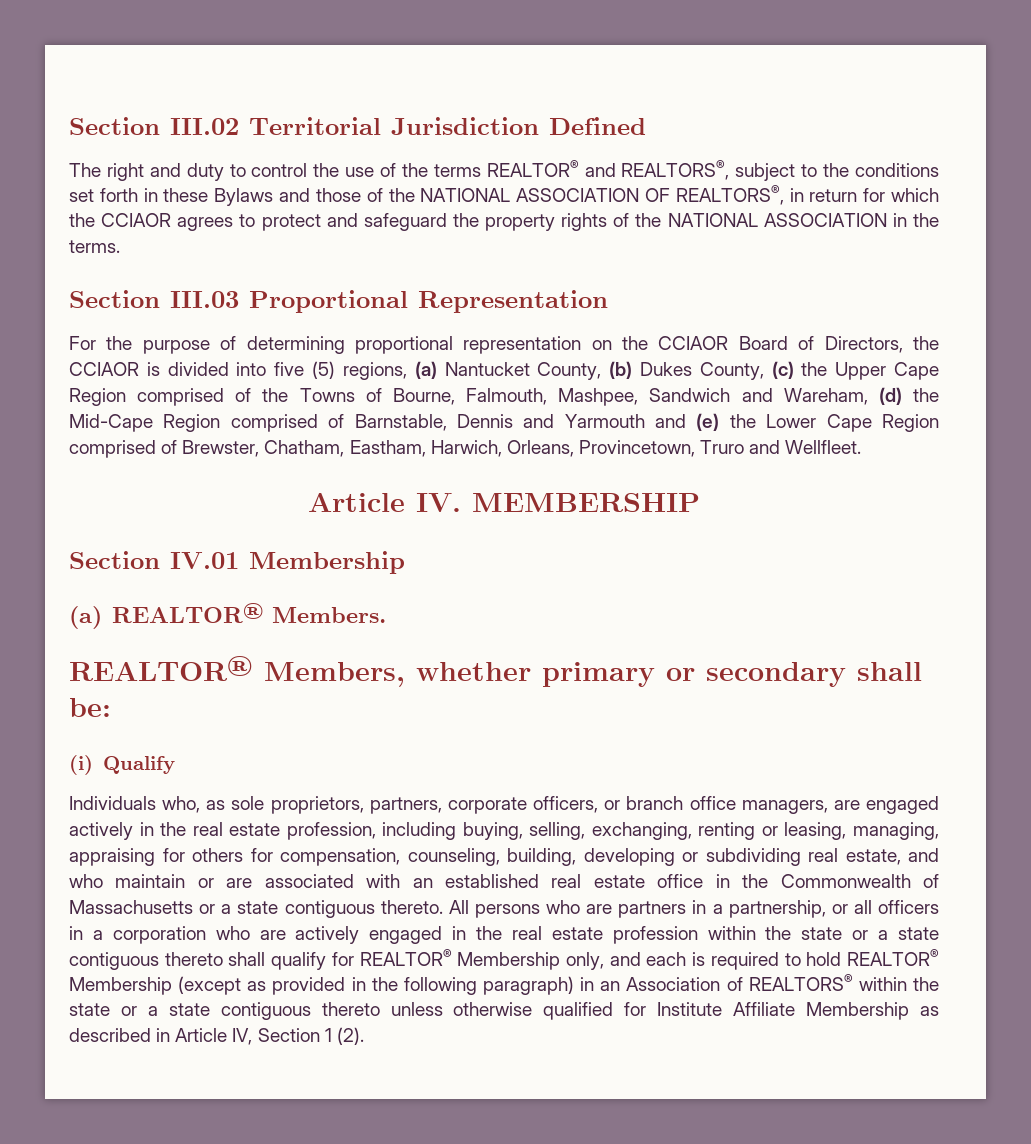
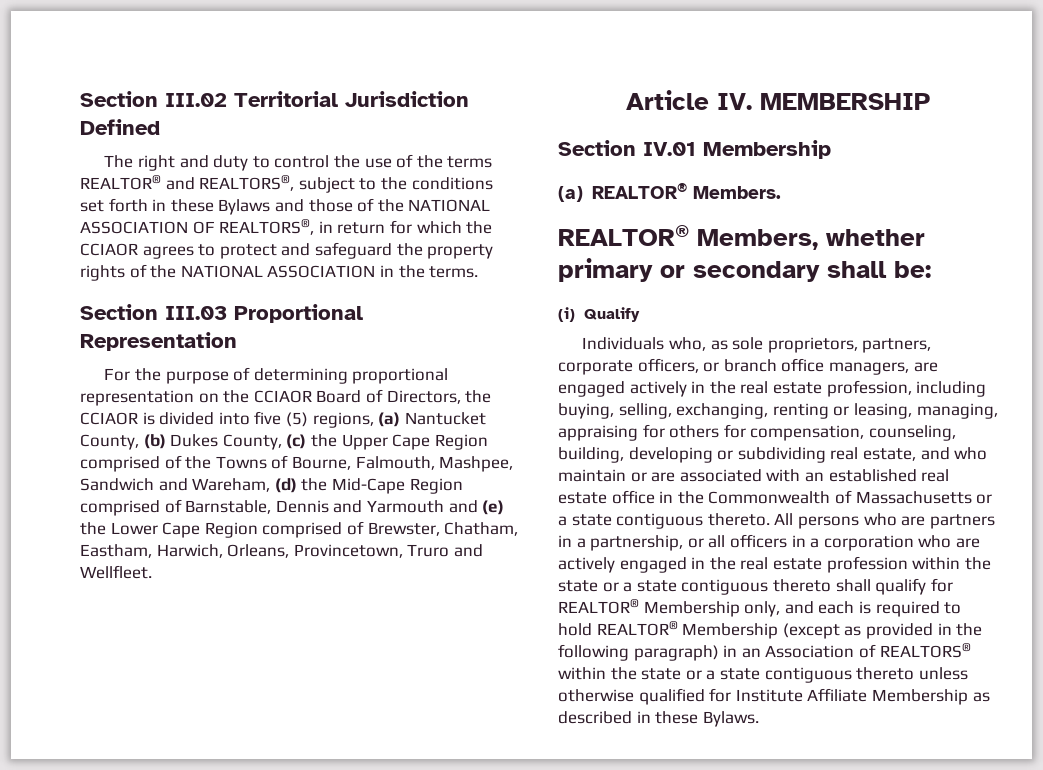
[175,1027,364,1045] Article IV, Section 1 (2). -> [655,711,759,727] these Bylaws.

